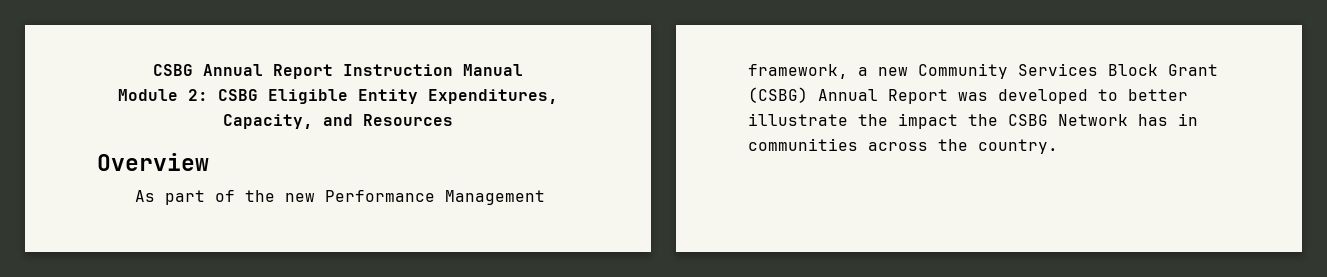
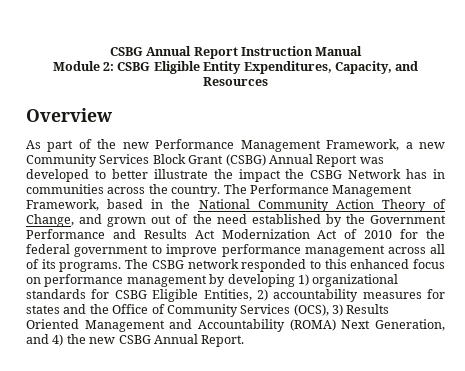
[748,64,848,79] framework, -> [326,139,400,151] Framework,
(1058, 146) none -> [223,184,413,197] [26,199,446,212] [26,214,446,227] [26,229,446,239] [26,244,446,257] [26,259,445,272] [26,274,399,287] [26,289,445,302] [26,304,390,317] [26,319,446,332] [26,334,245,347] The Performance Management Framework, based in the National Community Action Theory of Change, and grown out of the need established by the Government Performance and Results Act Modernization Act of 2010 for the federal government to improve performance management across all of its programs. The CSBG network responded to this enhanced focus on performance management by developing 1) organizational standards for CSBG Eligible Entities, 2) accountability measures for states and the Office of Community Services (OCS), 3) Results Oriented Management and Accountability (ROMA) Next Generation, and 4) the new CSBG Annual Report.

